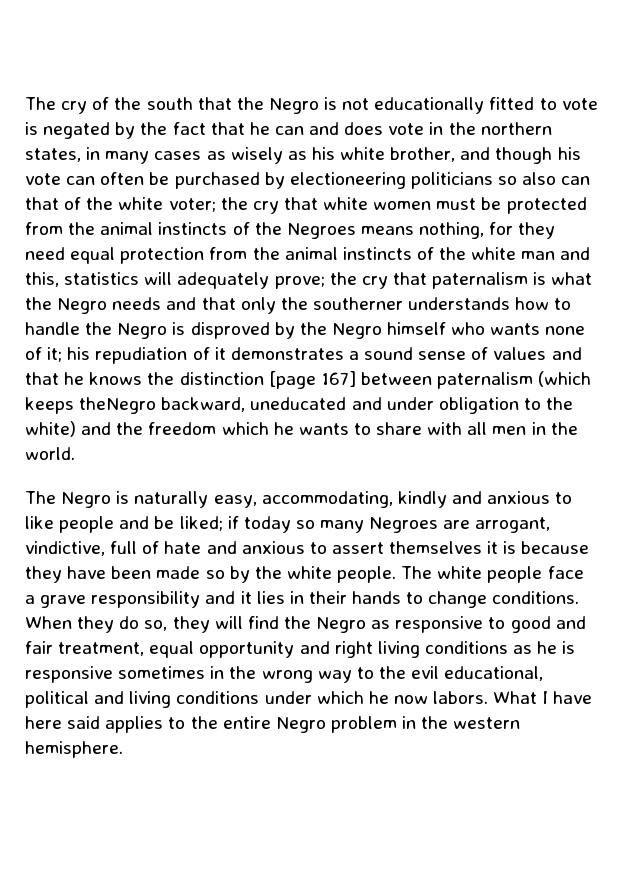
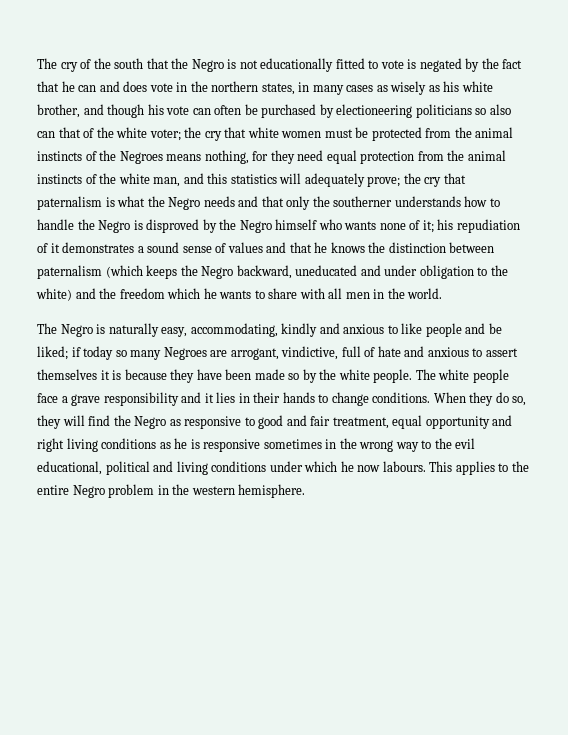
[521,247,591,260] [25,272,59,287] man and this, -> [153,173,228,187] man, and this
[268,371,356,389] [page 167] -> (446, 247) none
[79,397,157,414] theNegro -> [180,265,234,279] the Negro
[433,691,593,704] [25,716,101,729] labors. What I have here said -> [382,461,453,472] labours. This

